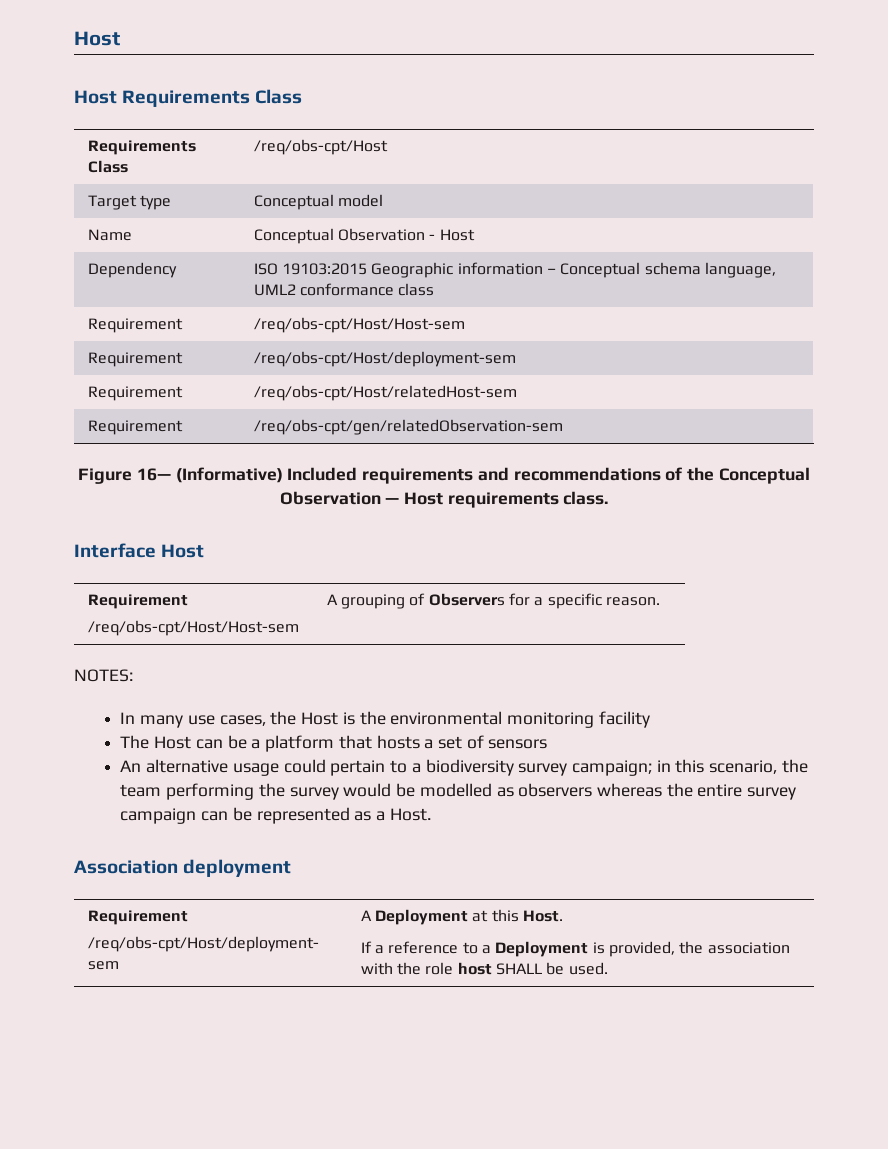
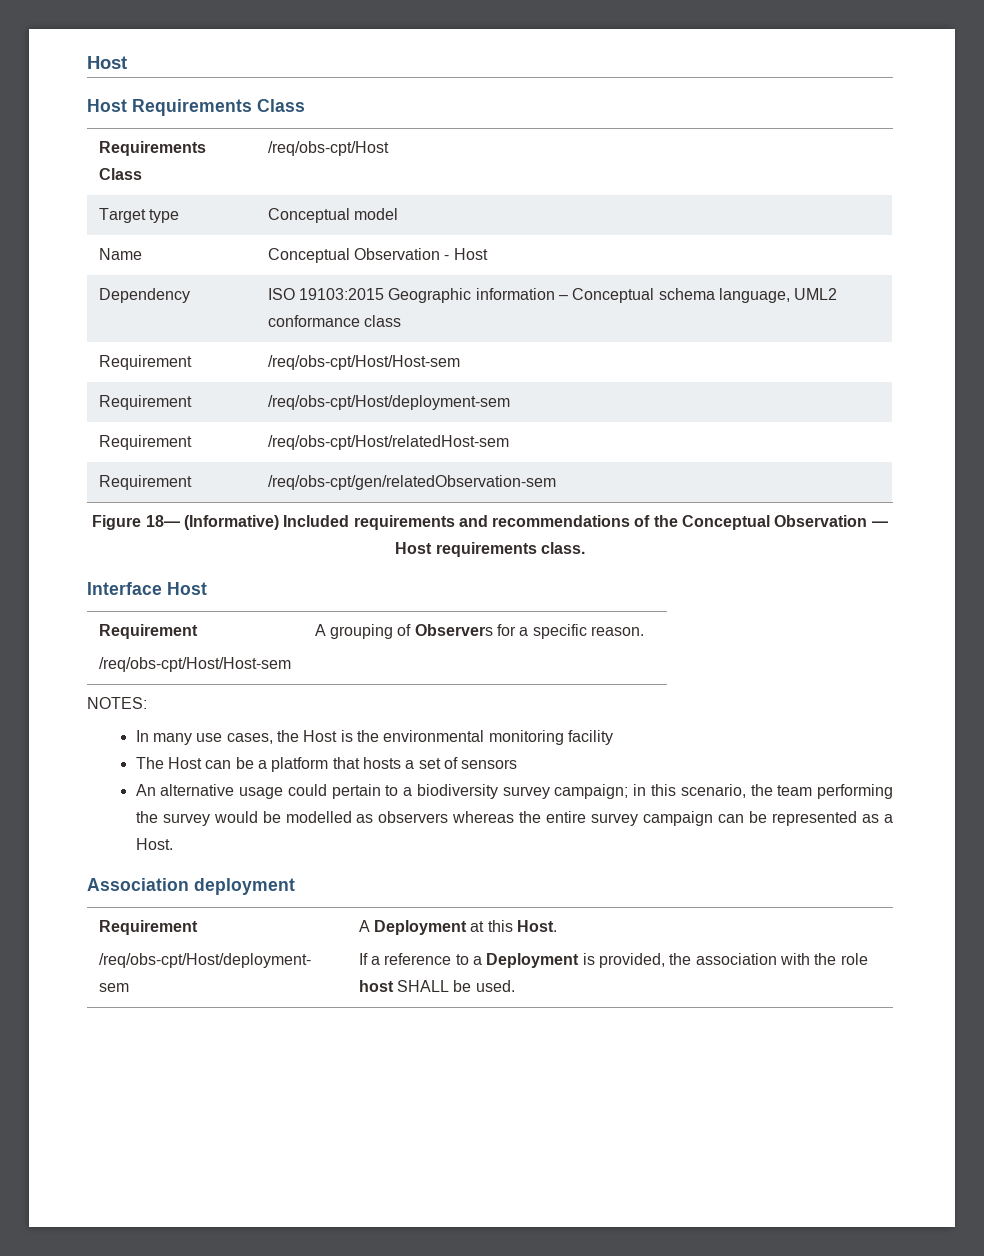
[136,468,171,481] 16— -> [145,515,180,527] 18—

